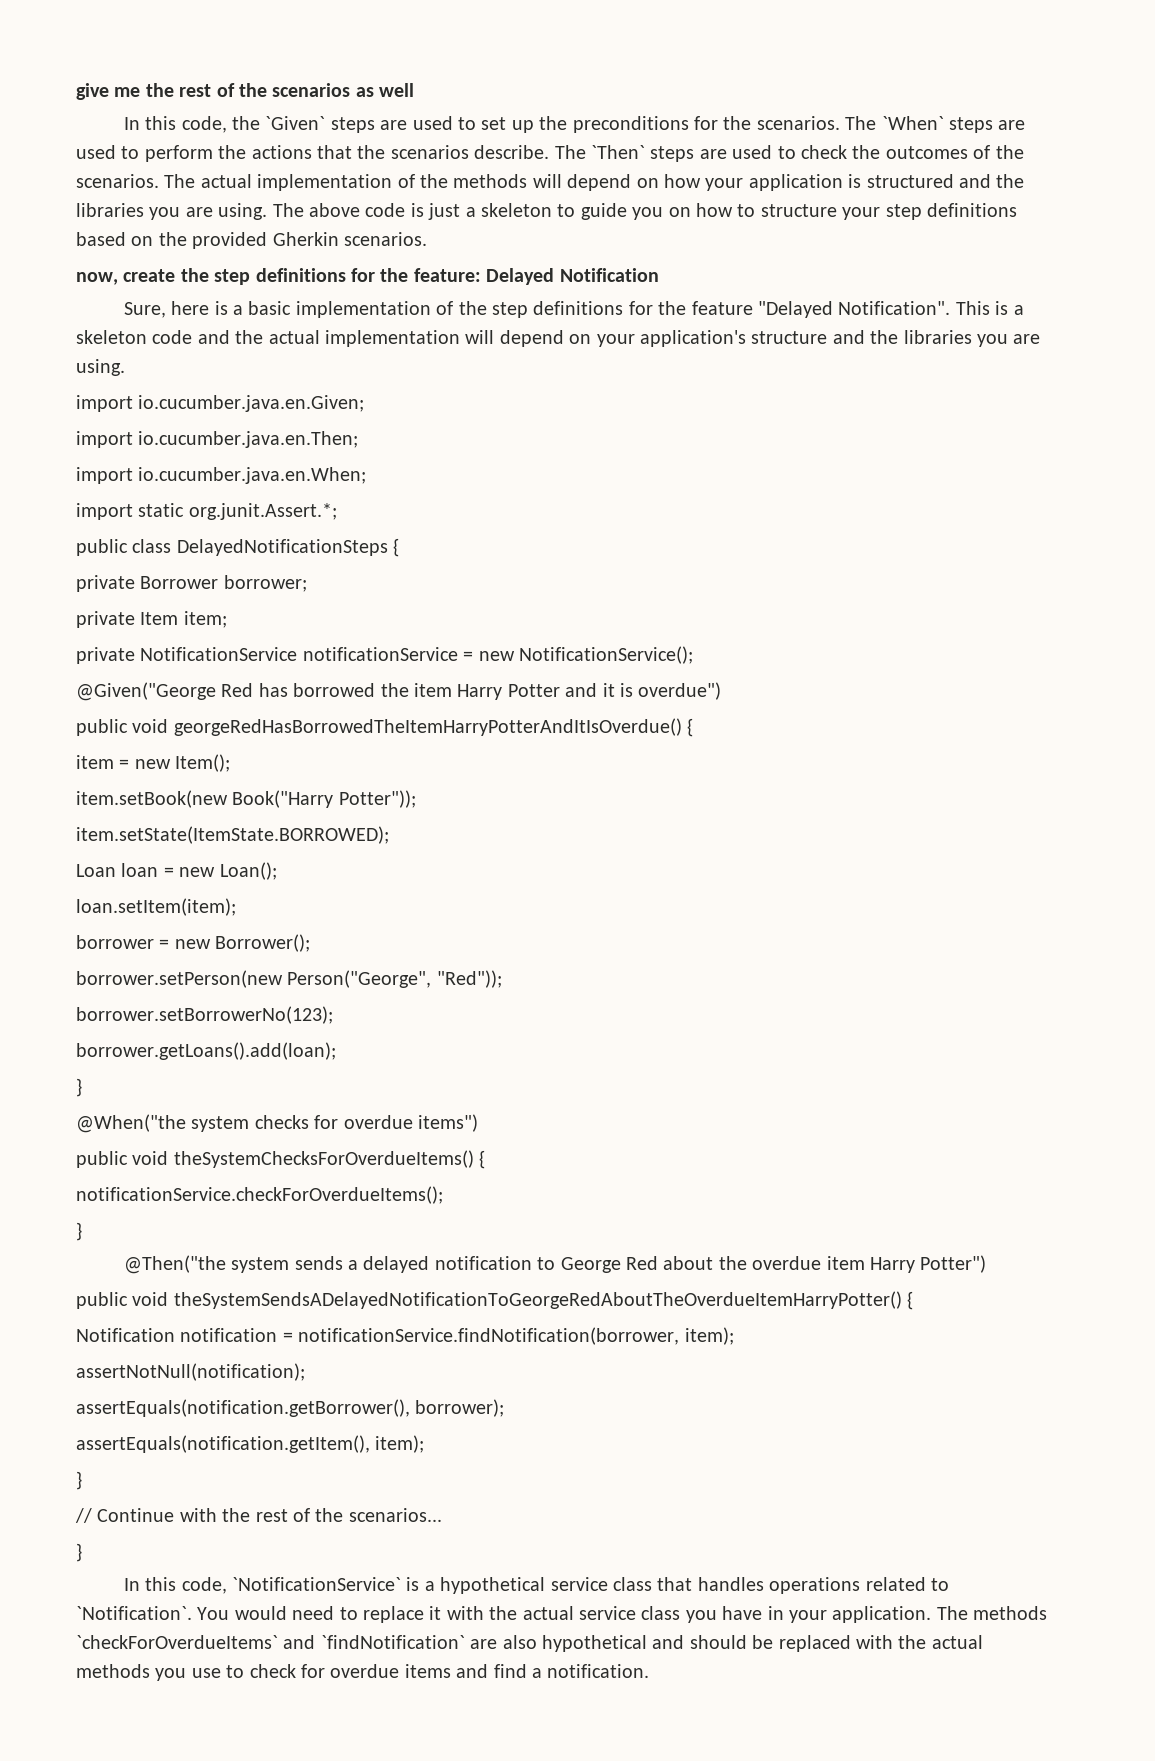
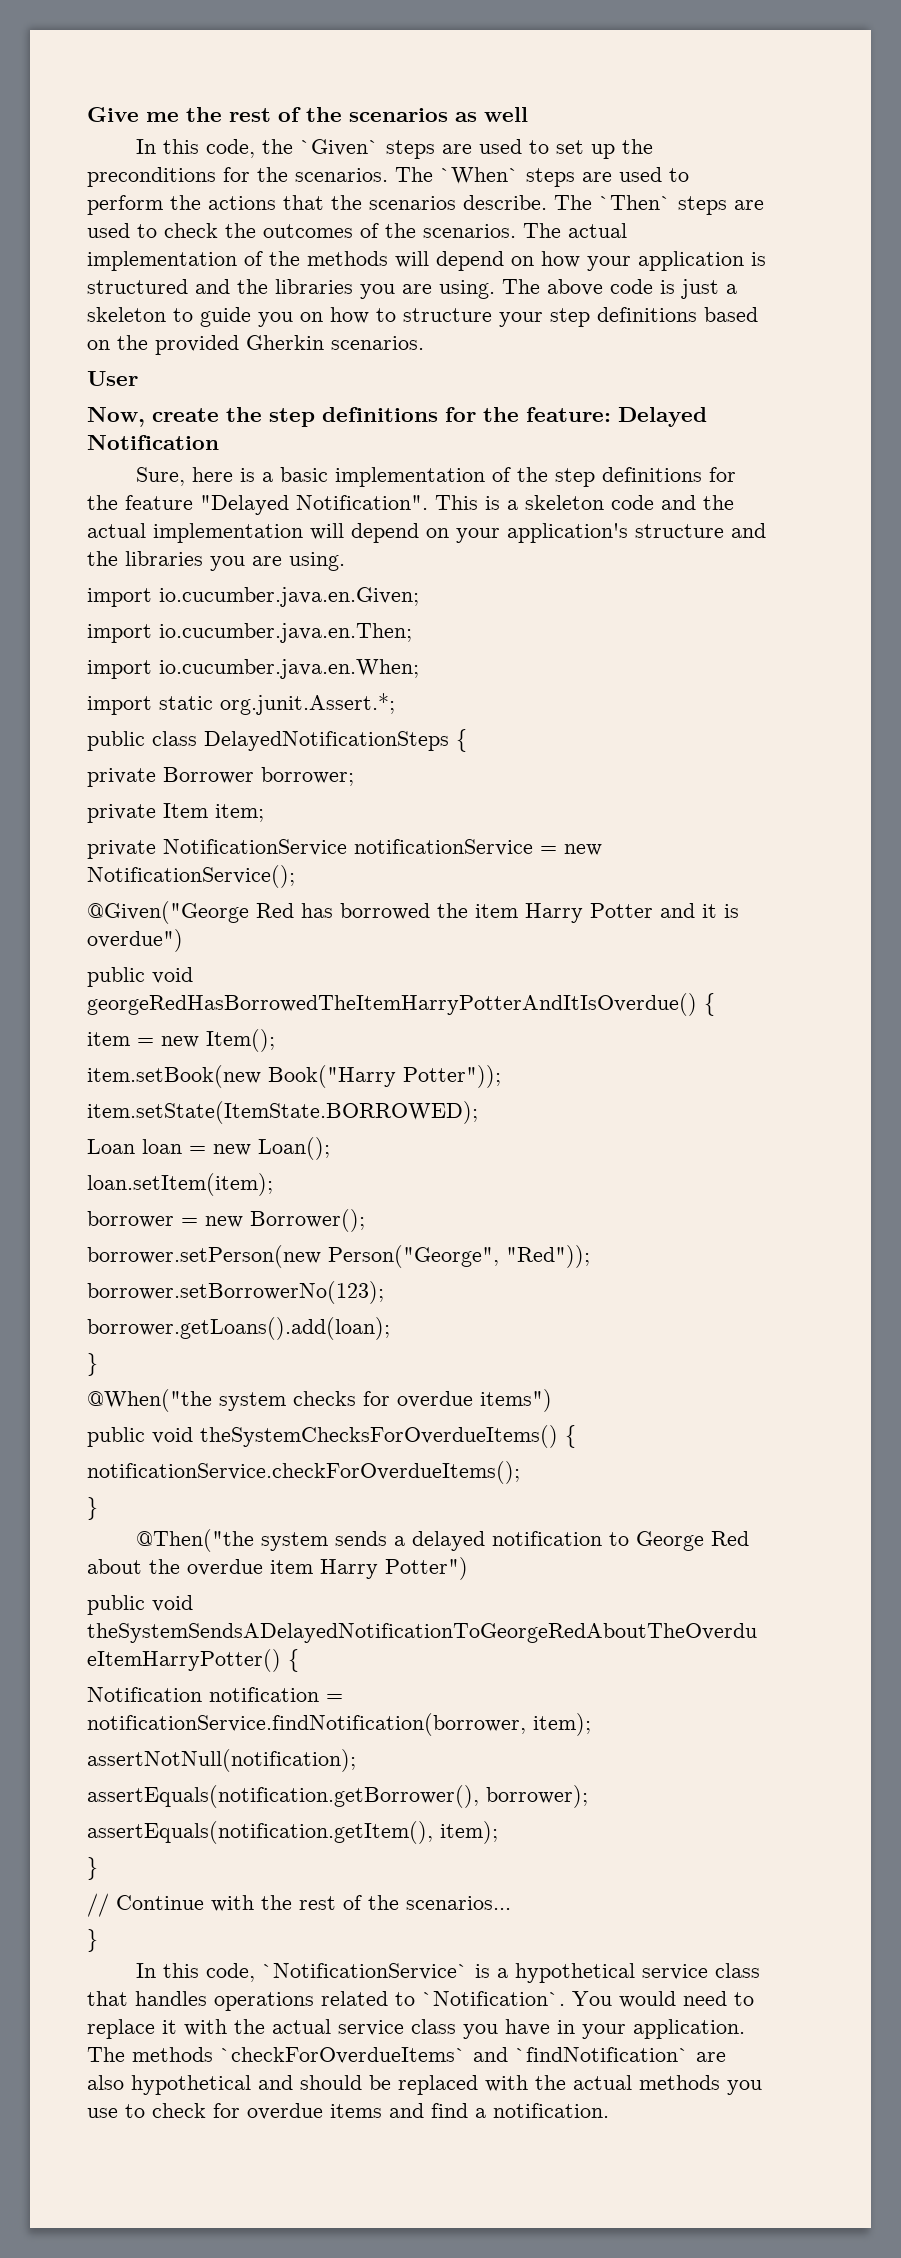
[76,83,109,100] give -> [87,107,139,122] Give
[76,272,118,285] now, -> [87,371,138,386] [87,407,145,427] User // Now,

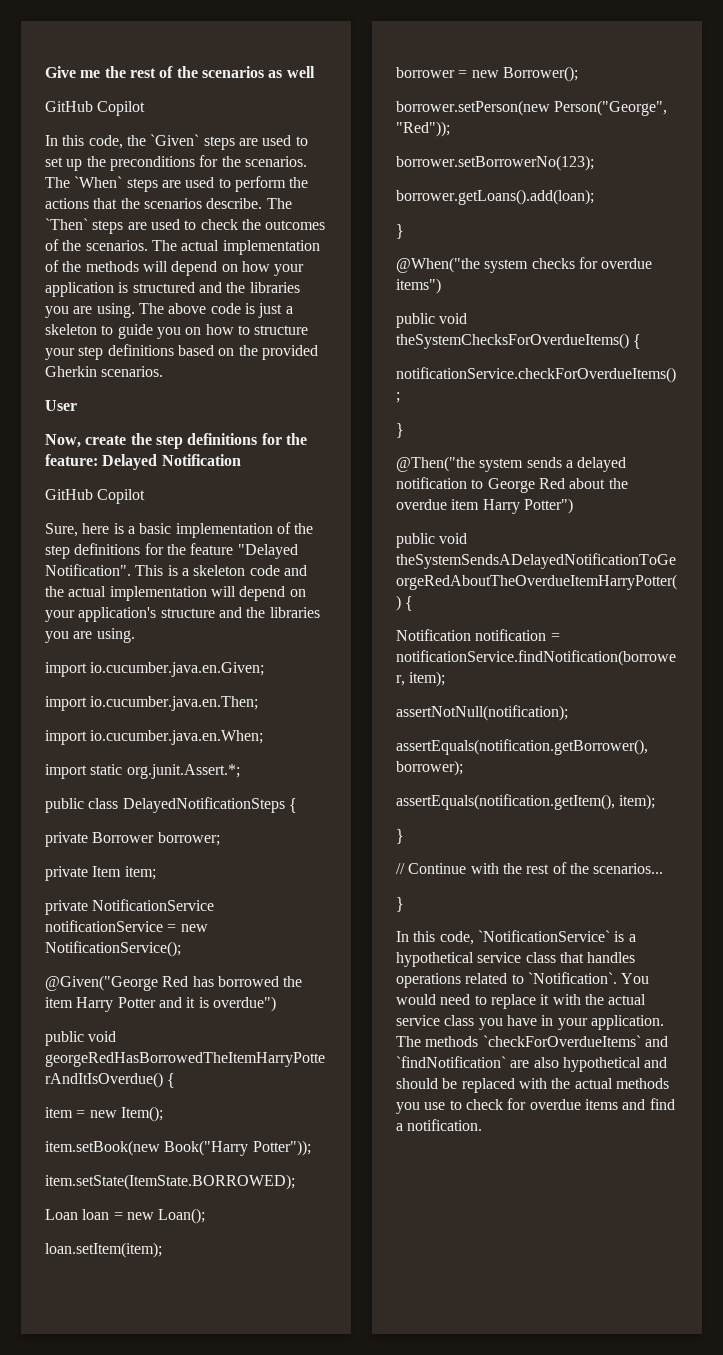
(528, 114) none -> [45,101,146,116] // GitHub Copilot
(219, 442) none -> [45,489,146,504] // GitHub Copilot

